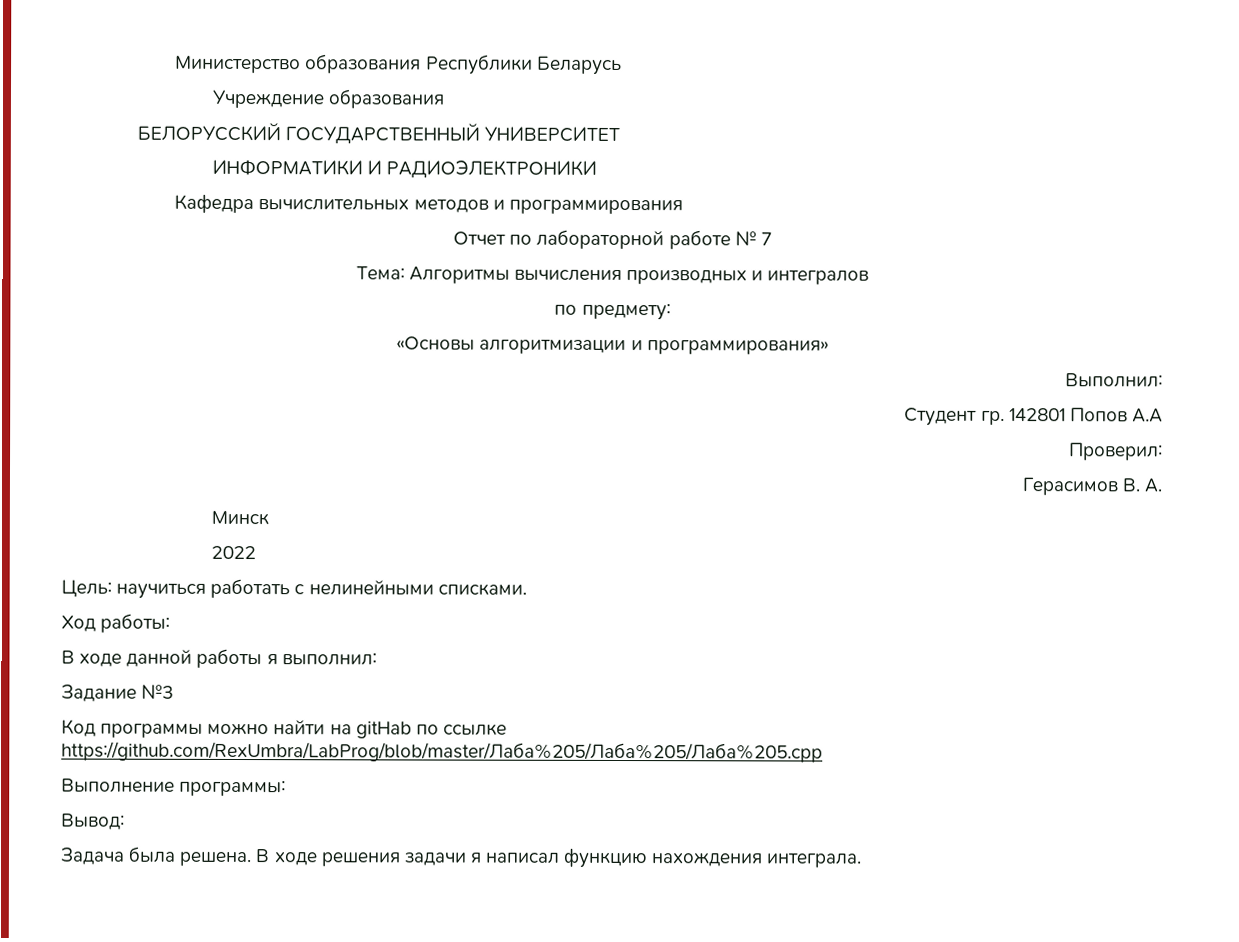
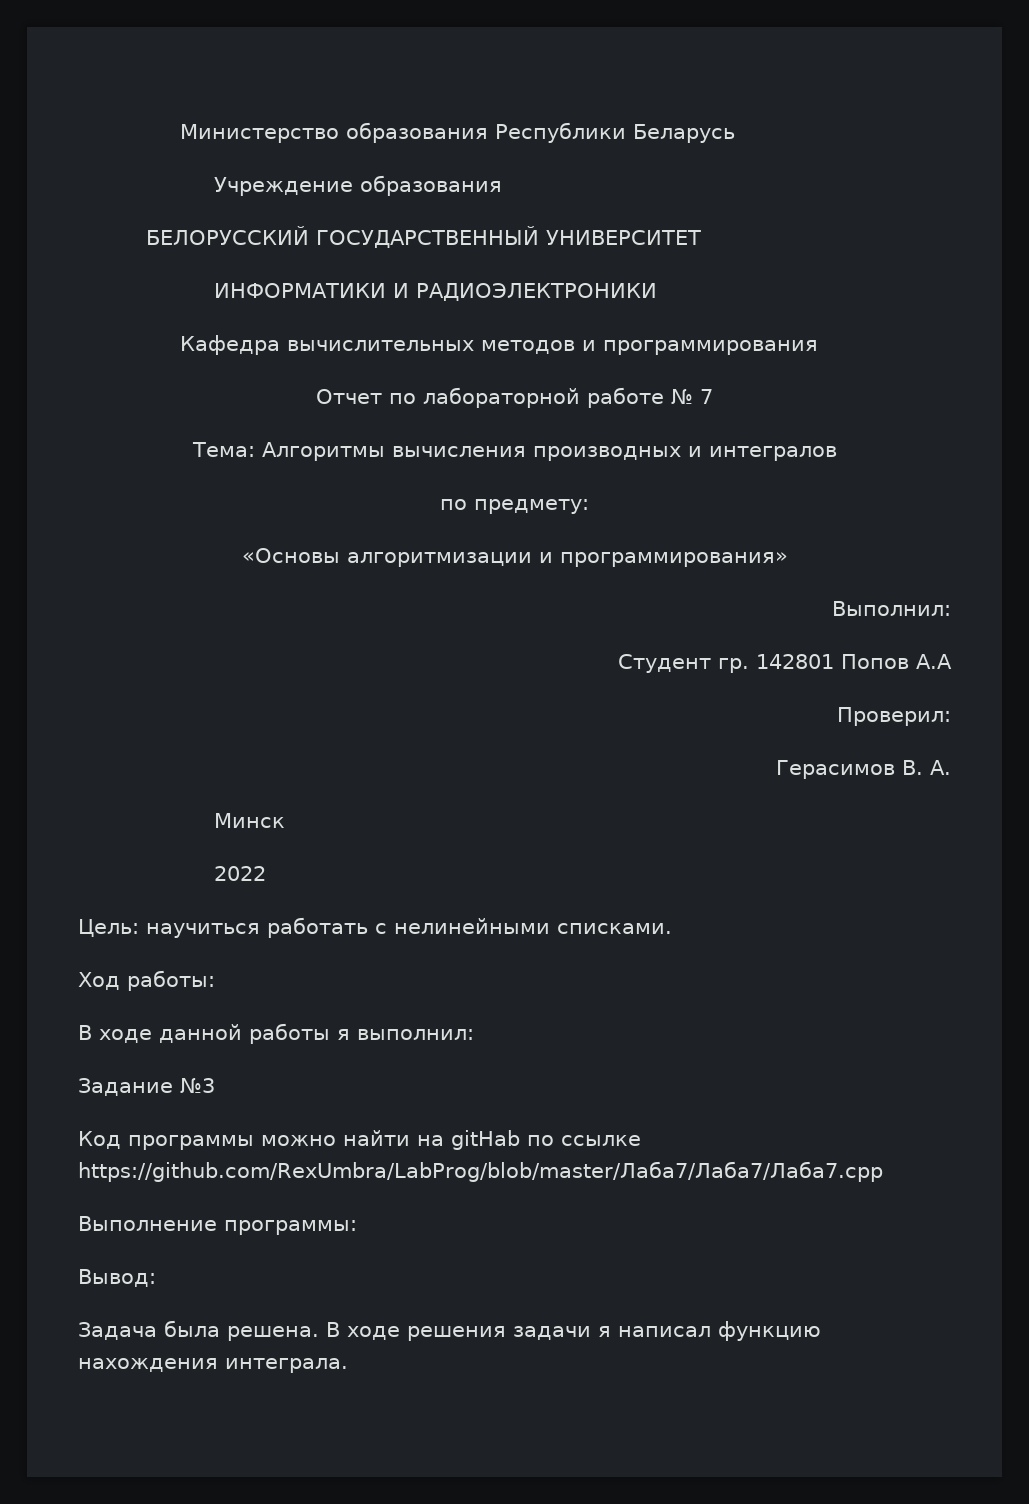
[61,741,823,763] https://github.com/RexUmbra/LabProg/blob/master/Лаба%205/Лаба%205/Лаба%205.cpp -> [78,1161,883,1182] https://github.com/RexUmbra/LabProg/blob/master/Лаба7/Лаба7/Лаба7.cpp

